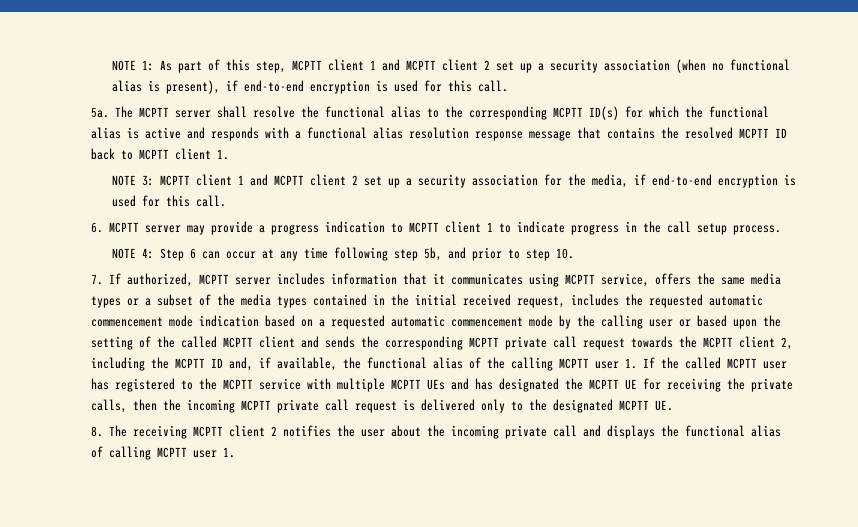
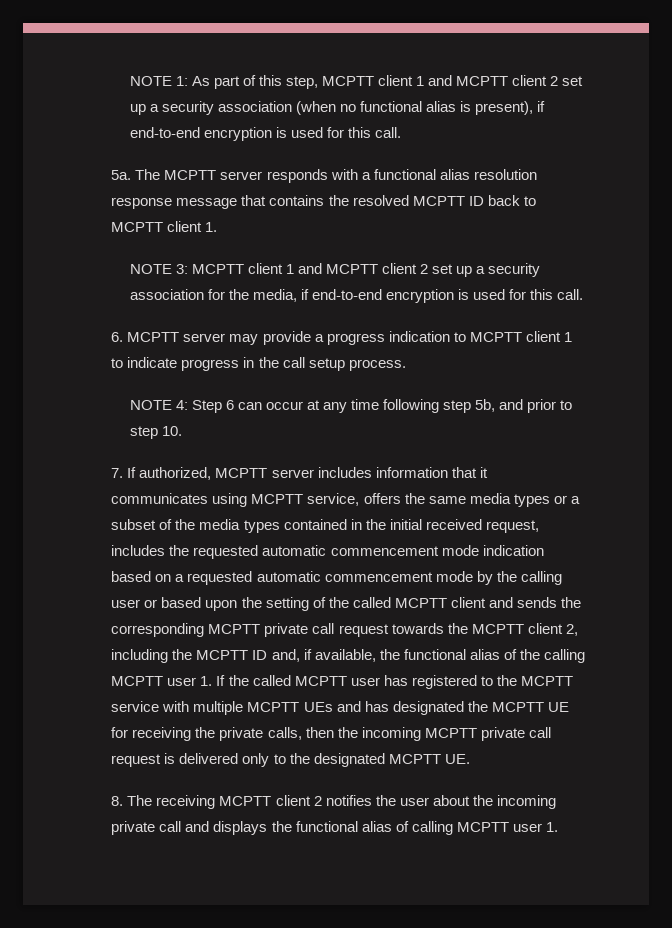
[217,106,770,120] [91,127,206,139] shall resolve the functional alias to the corresponding MCPTT ID(s) for which the functional alias is active and -> (263, 175) none

